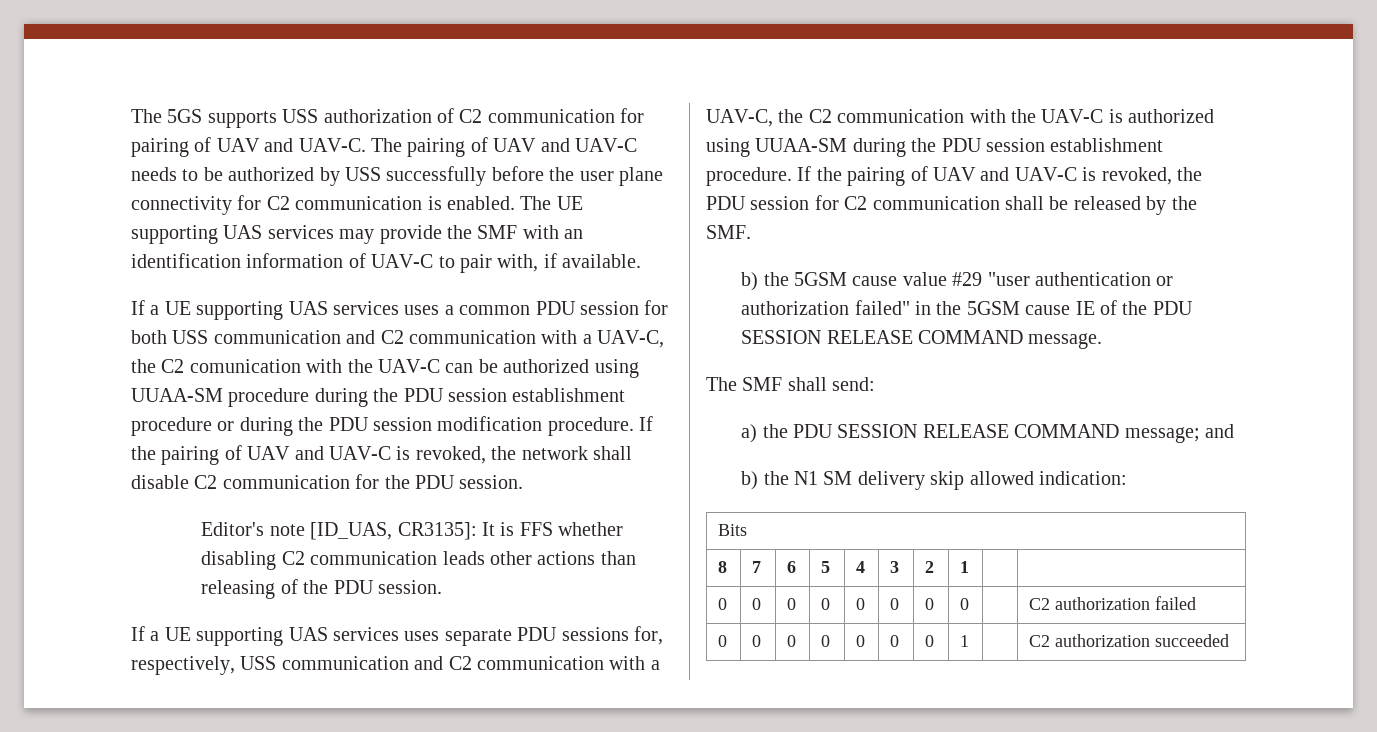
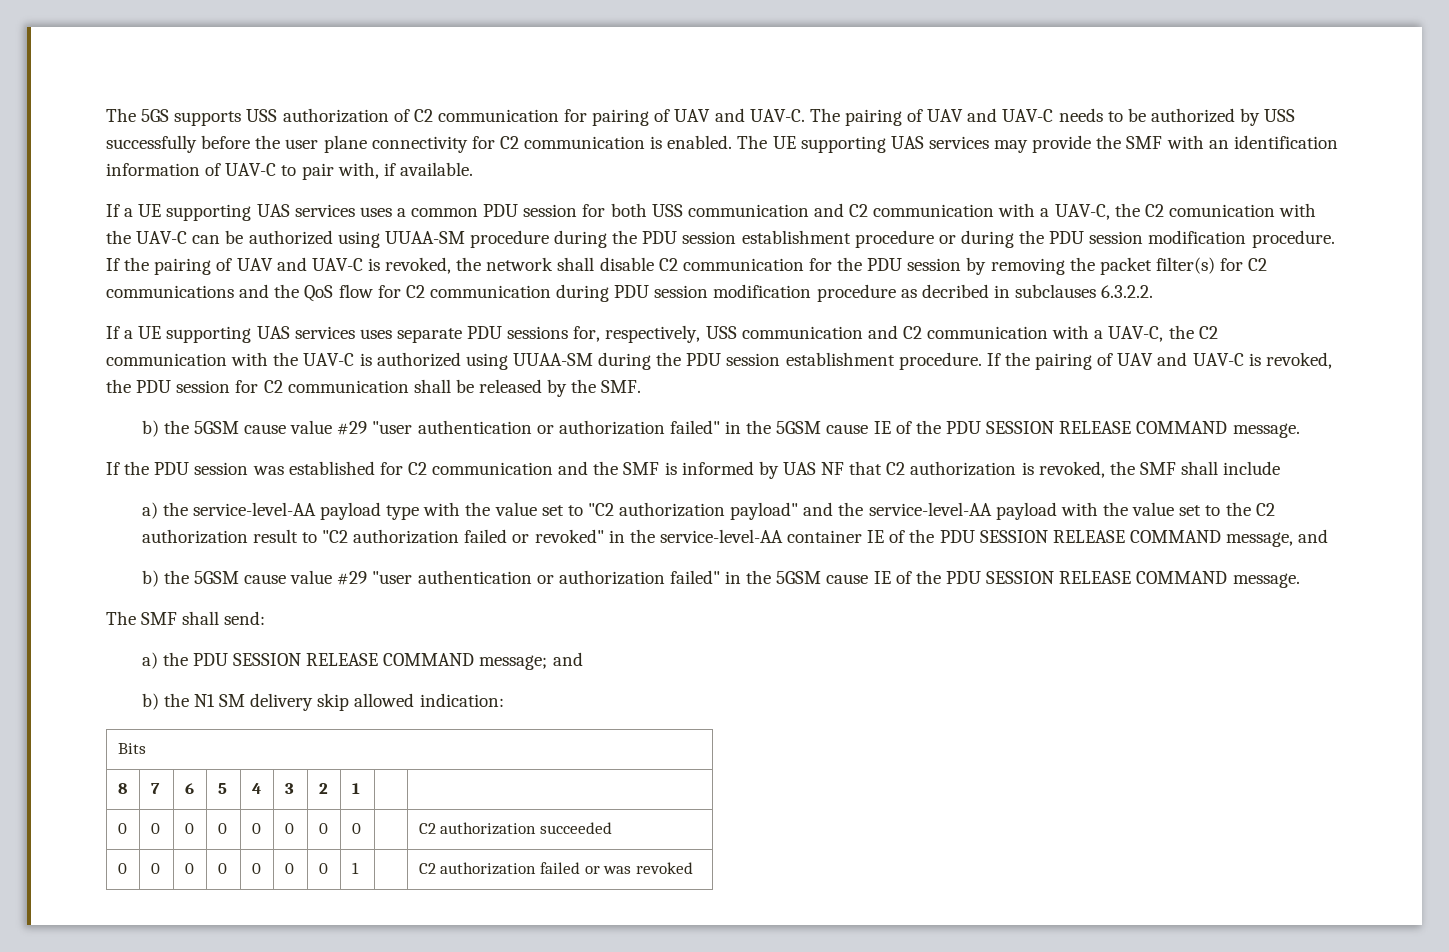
[459,475,524,489] [201,522,624,540] [201,551,636,570] [201,579,443,599] session. // Editor's note [ID_UAS, CR3135]: It is FFS whether disabling C2 communication leads other actions than releasing of the PDU session. -> [907,257,1268,275] [106,284,1154,302] session by removing the packet filter(s) for C2 communications and the QoS flow for C2 communication during PDU session modification procedure as decribed in subclauses 6.3.2.2.
(1103, 341) none -> [106,461,1281,479] [141,502,1275,520] [141,529,1329,547] [141,570,1300,588] // If the PDU session was established for C2 communication and the SMF is informed by UAS NF that C2 authorization is revoked, the SMF shall include // a) the service-level-AA payload type with the value set to "C2 authorization payload" and the service-level-AA payload with the value set to the C2 authorization result to "C2 authorization failed or revoked" in the service-level-AA container IE of the PDU SESSION RELEASE COMMAND message, and // b) the 5GSM cause value #29 "user authentication or authorization failed" in the 5GSM cause IE of the PDU SESSION RELEASE COMMAND message.
[1155,596,1197,610] failed -> [539,822,612,834] succeeded
[1155,634,1230,647] succeeded -> [539,862,693,874] failed or was revoked

